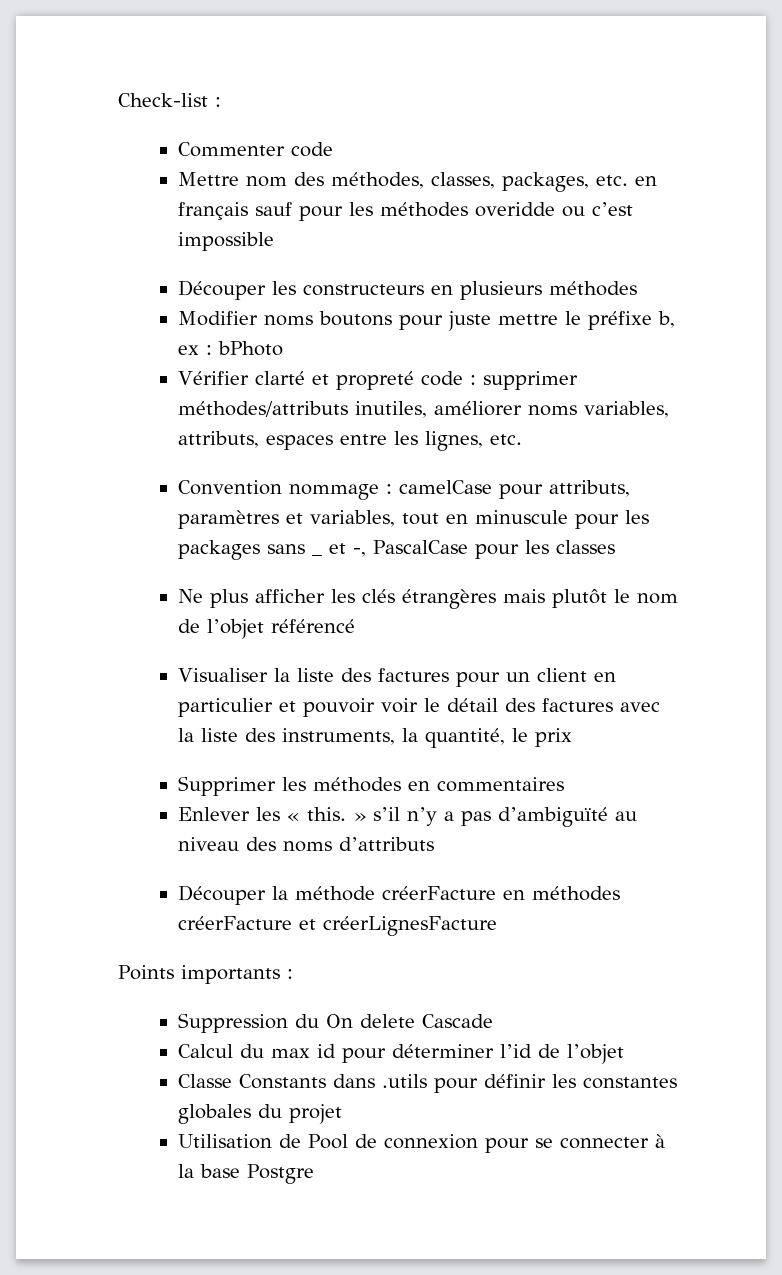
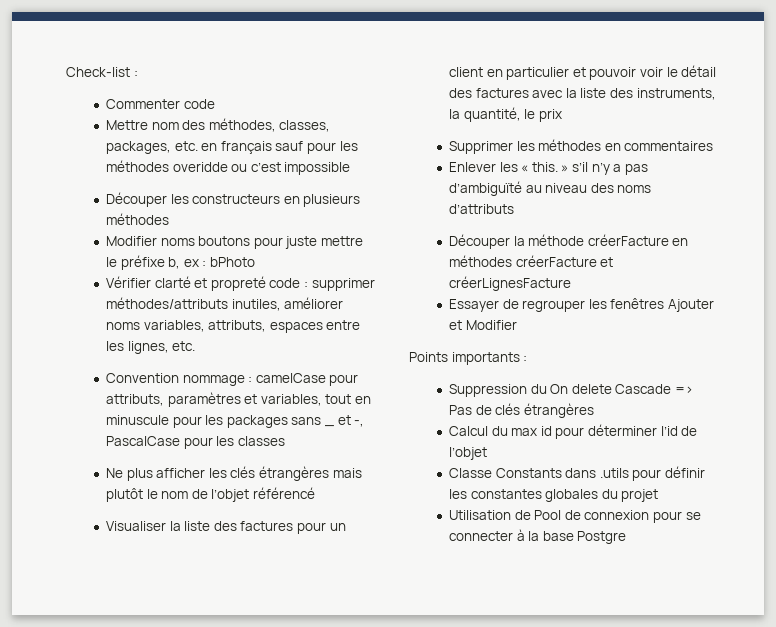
(498, 926) none -> [448,298,715,312] [448,320,517,330] // Essayer de regrouper les fenêtres Ajouter et Modifier
(494, 1021) none -> [675,386,694,394] [448,403,594,418] => Pas de clés étrangères

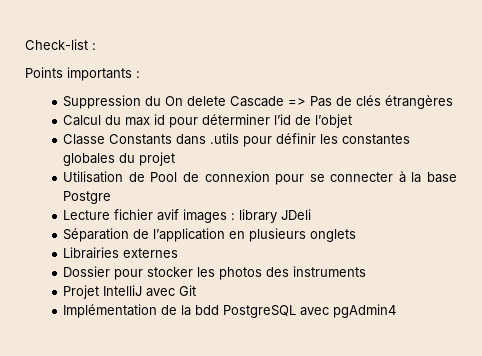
[105,99,215,109] [105,118,331,132] [105,141,358,154] [105,160,351,175] [105,192,361,207] [105,213,169,225] [105,236,364,249] [105,255,256,270] [105,276,375,291] [105,297,344,311] [105,320,361,333] [105,341,196,354] [105,373,359,386] [105,392,372,407] [105,415,322,428] [325,425,335,427] [337,415,365,427] [105,436,285,449] [105,466,362,481] [105,487,316,502] [105,521,346,534] [448,65,717,80] [448,88,716,100] [448,107,562,122] [448,139,714,154] [448,162,649,175] [448,181,652,196] [448,204,514,214] [448,234,689,249] [448,255,614,267] [448,276,571,291] [448,298,715,312] [448,320,517,330] // Commenter code // Mettre nom des méthodes, classes, packages, etc. en français sauf pour les méthodes overidde ou c’est impossible // Découper les constructeurs en plusieurs méthodes // Modifier noms boutons pour juste mettre le préfixe b, ex : bPhoto // Vérifier clarté et propreté code : supprimer méthodes/attributs inutiles, améliorer noms variables, attributs, espaces entre les lignes, etc. // Convention nommage : camelCase pour attributs, paramètres et variables, tout en minuscule pour les packages sans _ et -, PascalCase pour les classes // Ne plus afficher les clés étrangères mais plutôt le nom de l’objet référencé // Visualiser la liste des factures pour un client en particulier et pouvoir voir le détail des factures avec la liste des instruments, la quantité, le prix // Supprimer les méthodes en commentaires // Enlever les « this. » s’il n’y a pas d’ambiguïté au niveau des noms d’attributs // Découper la méthode créerFacture en méthodes créerFacture et créerLignesFacture // Essayer de regrouper les fenêtres Ajouter et Modifier -> (96, 46) none
(627, 537) none -> [63,209,312,223] [63,228,357,242] [63,247,179,259] [63,266,367,280] [63,285,197,299] [63,304,397,318] // Lecture fichier avif images : library JDeli // Séparation de l’application en plusieurs onglets // Librairies externes // Dossier pour stocker les photos des instruments // Projet IntelliJ avec Git // Implémentation de la bdd PostgreSQL avec pgAdmin4

